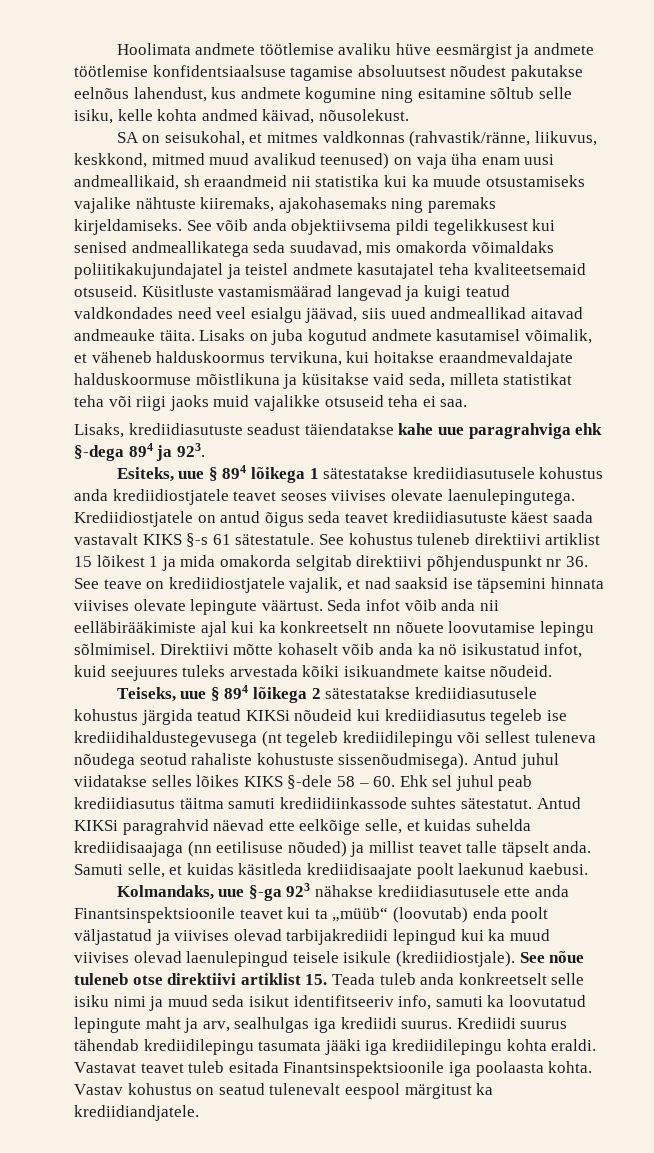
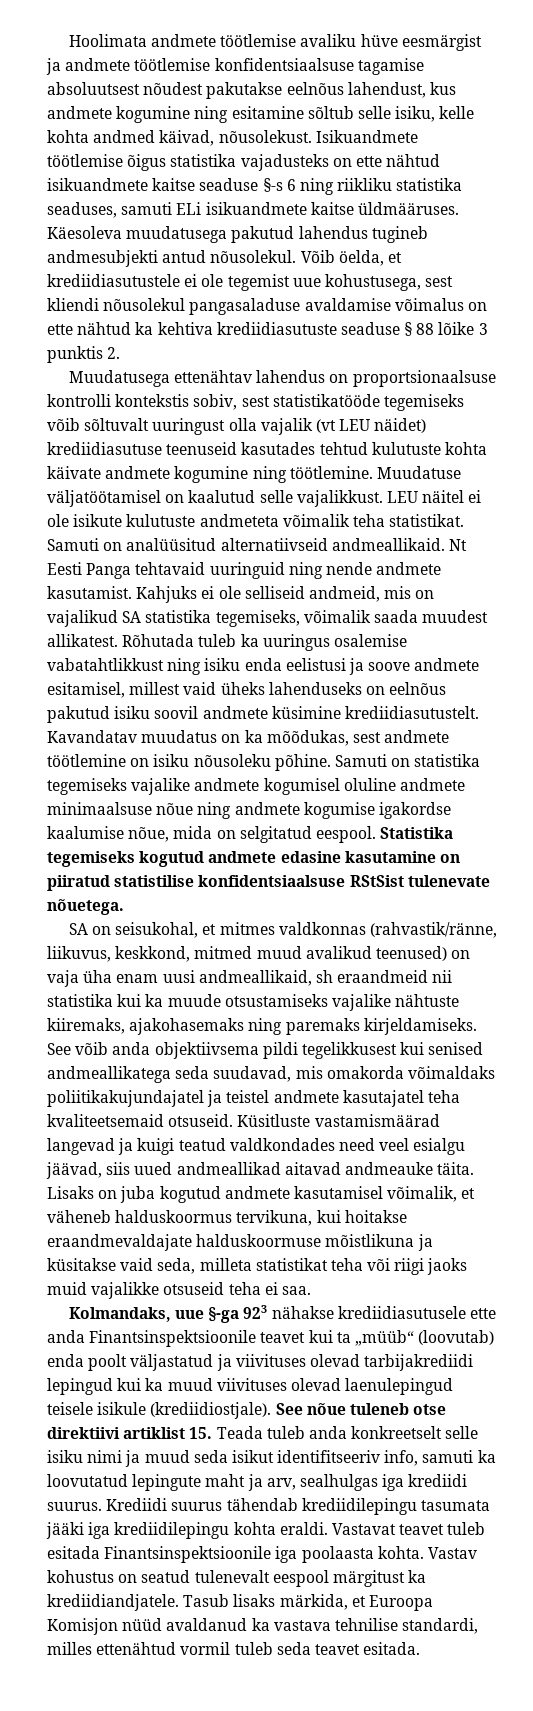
(409, 115) none -> [315,130,418,143] [47,154,441,171] [47,178,463,195] [47,202,459,218] [47,226,428,243] [47,250,402,267] [47,274,454,291] [47,298,487,315] [47,322,488,336] [47,346,121,363] [68,370,496,387] [47,394,464,411] [47,418,427,435] [47,442,487,455] [47,466,461,483] [47,490,482,507] [47,514,465,527] [47,538,467,551] [47,562,442,579] [47,586,435,603] [47,610,489,627] [47,634,407,651] [47,658,480,675] [47,682,447,698] [47,706,479,723] [47,730,450,746] [47,754,481,771] [47,778,465,795] [47,802,451,819] [47,826,454,843] [47,851,460,867] [47,875,490,891] [47,899,124,915] Isikuandmete töötlemise õigus statistika vajadusteks on ette nähtud isikuandmete kaitse seaduse §-s 6 ning riikliku statistika seaduses, samuti ELi isikuandmete kaitse üldmääruses. Käesoleva muudatusega pakutud lahendus tugineb andmesubjekti antud nõusolekul. Võib öelda, et krediidiasutustele ei ole tegemist uue kohustusega, sest kliendi nõusolekul pangasaladuse avaldamise võimalus on ette nähtud ka kehtiva krediidiasutuste seaduse § 88 lõike 3 punktis 2. // Muudatusega ettenähtav lahendus on proportsionaalsuse kontrolli kontekstis sobiv, sest statistikatööde tegemiseks võib sõltuvalt uuringust olla vajalik (vt LEU näidet) krediidiasutuse teenuseid kasutades tehtud kulutuste kohta käivate andmete kogumine ning töötlemine. Muudatuse väljatöötamisel on kaalutud selle vajalikkust. LEU näitel ei ole isikute kulutuste andmeteta võimalik teha statistikat. Samuti on analüüsitud alternatiivseid andmeallikaid. Nt Eesti Panga tehtavaid uuringuid ning nende andmete kasutamist. Kahjuks ei ole selliseid andmeid, mis on vajalikud SA statistika tegemiseks, võimalik saada muudest allikatest. Rõhutada tuleb ka uuringus osalemise vabatahtlikkust ning isiku enda eelistusi ja soove andmete esitamisel, millest vaid üheks lahenduseks on eelnõus pakutud isiku soovil andmete küsimine krediidiasutustelt. Kavandatav muudatus on ka mõõdukas, sest andmete töötlemine on isiku nõusoleku põhine. Samuti on statistika tegemiseks vajalike andmete kogumisel oluline andmete minimaalsuse nõue ning andmete kogumise igakordse kaalumise nõue, mida on selgitatud eespool. Statistika tegemiseks kogutud andmete edasine kasutamine on piiratud statistilise konfidentsiaalsuse RStSist tulenevate nõuetega.
[74,423,603,439] [74,443,205,461] [116,465,604,483] [74,489,575,505] [74,511,593,527] [74,533,601,547] [74,555,588,571] [74,577,604,593] [74,599,499,615] [74,621,594,637] [74,643,583,658] [74,665,553,681] [116,685,537,703] [74,709,567,725] [74,731,596,747] [74,753,559,769] [74,775,533,791] [74,797,581,809] [74,819,531,835] [74,841,592,857] [74,863,588,879] // Lisaks, krediidiasutuste seadust täiendatakse kahe uue paragrahviga ehk §-dega 894 ja 923. // Esiteks, uue § 894 lõikega 1 sätestatakse krediidiasutusele kohustus anda krediidiostjatele teavet seoses viivises olevate laenulepingutega. Krediidiostjatele on antud õigus seda teavet krediidiasutuste käest saada vastavalt KIKS §-s 61 sätestatule. See kohustus tuleneb direktiivi artiklist 15 lõikest 1 ja mida omakorda selgitab direktiivi põhjenduspunkt nr 36. See teave on krediidiostjatele vajalik, et nad saaksid ise täpsemini hinnata viivises olevate lepingute väärtust. Seda infot võib anda nii eelläbirääkimiste ajal kui ka konkreetselt nn nõuete loovutamise lepingu sõlmimisel. Direktiivi mõtte kohaselt võib anda ka nö isikustatud infot, kuid seejuures tuleks arvestada kõiki isikuandmete kaitse nõudeid. // Teiseks, uue § 894 lõikega 2 sätestatakse krediidiasutusele kohustus järgida teatud KIKSi nõudeid kui krediidiasutus tegeleb ise krediidihaldustegevusega (nt tegeleb krediidilepingu või sellest tuleneva nõudega seotud rahaliste kohustuste sissenõudmisega). Antud juhul viidatakse selles lõikes KIKS §-dele 58 – 60. Ehk sel juhul peab krediidiasutus täitma samuti krediidiinkassode suhtes sätestatut. Antud KIKSi paragrahvid näevad ette eelkõige selle, et kuidas suhelda krediidisaajaga (nn eetilisuse nõuded) ja millist teavet talle täpselt anda. Samuti selle, et kuidas käsitleda krediidisaajate poolt laekunud kaebusi. -> (311, 1290) none
[174,930,230,941] viivises -> [235,1354,306,1367] viivituses
[74,952,129,963] viivises -> [216,1378,287,1391] viivituses
(199, 1113) none -> [183,1594,433,1611] [47,1618,479,1635] [47,1642,421,1655] Tasub lisaks märkida, et Euroopa Komisjon nüüd avaldanud ka vastava tehnilise standardi, milles ettenähtud vormil tuleb seda teavet esitada.

